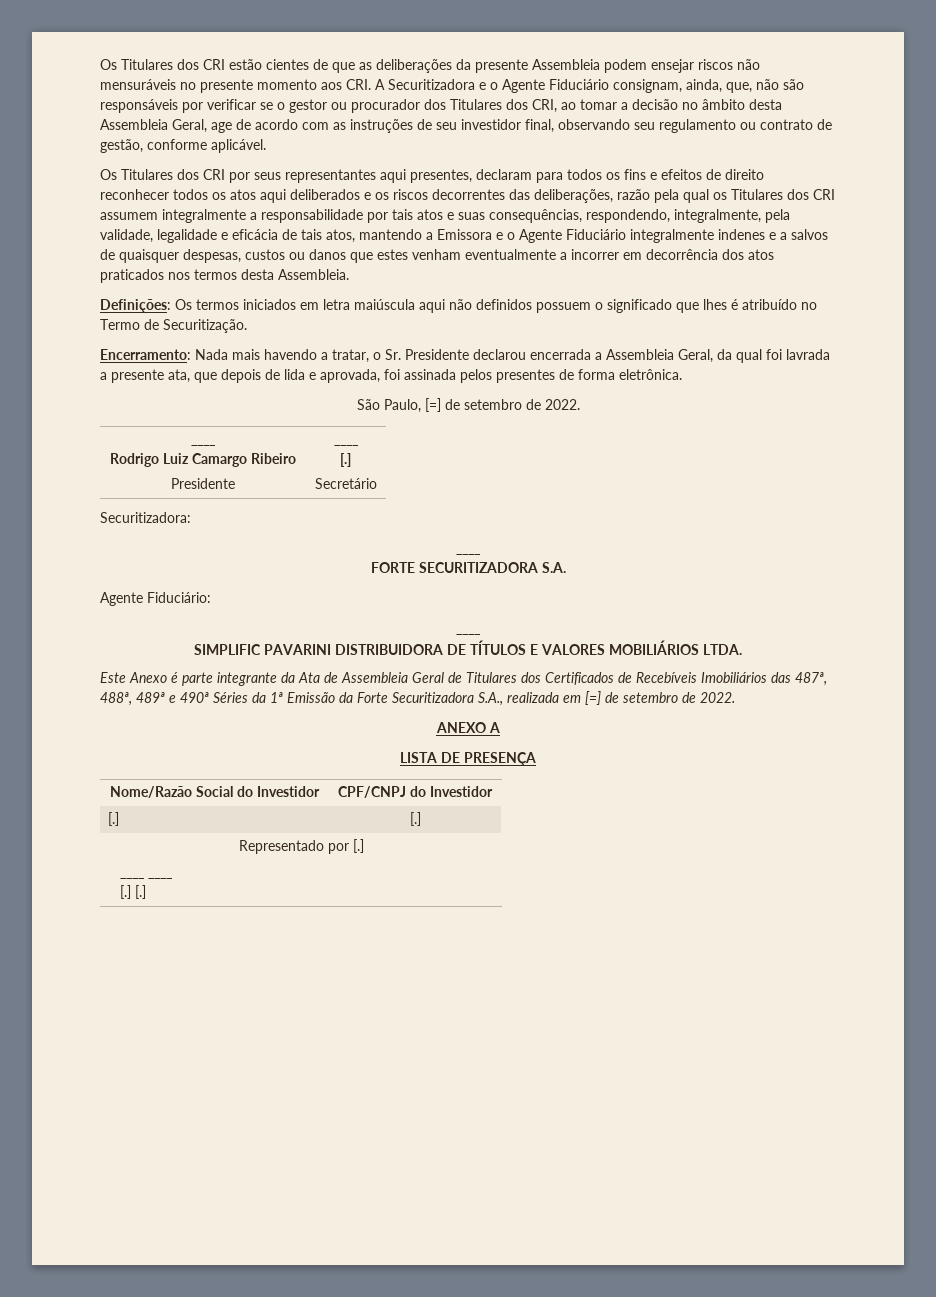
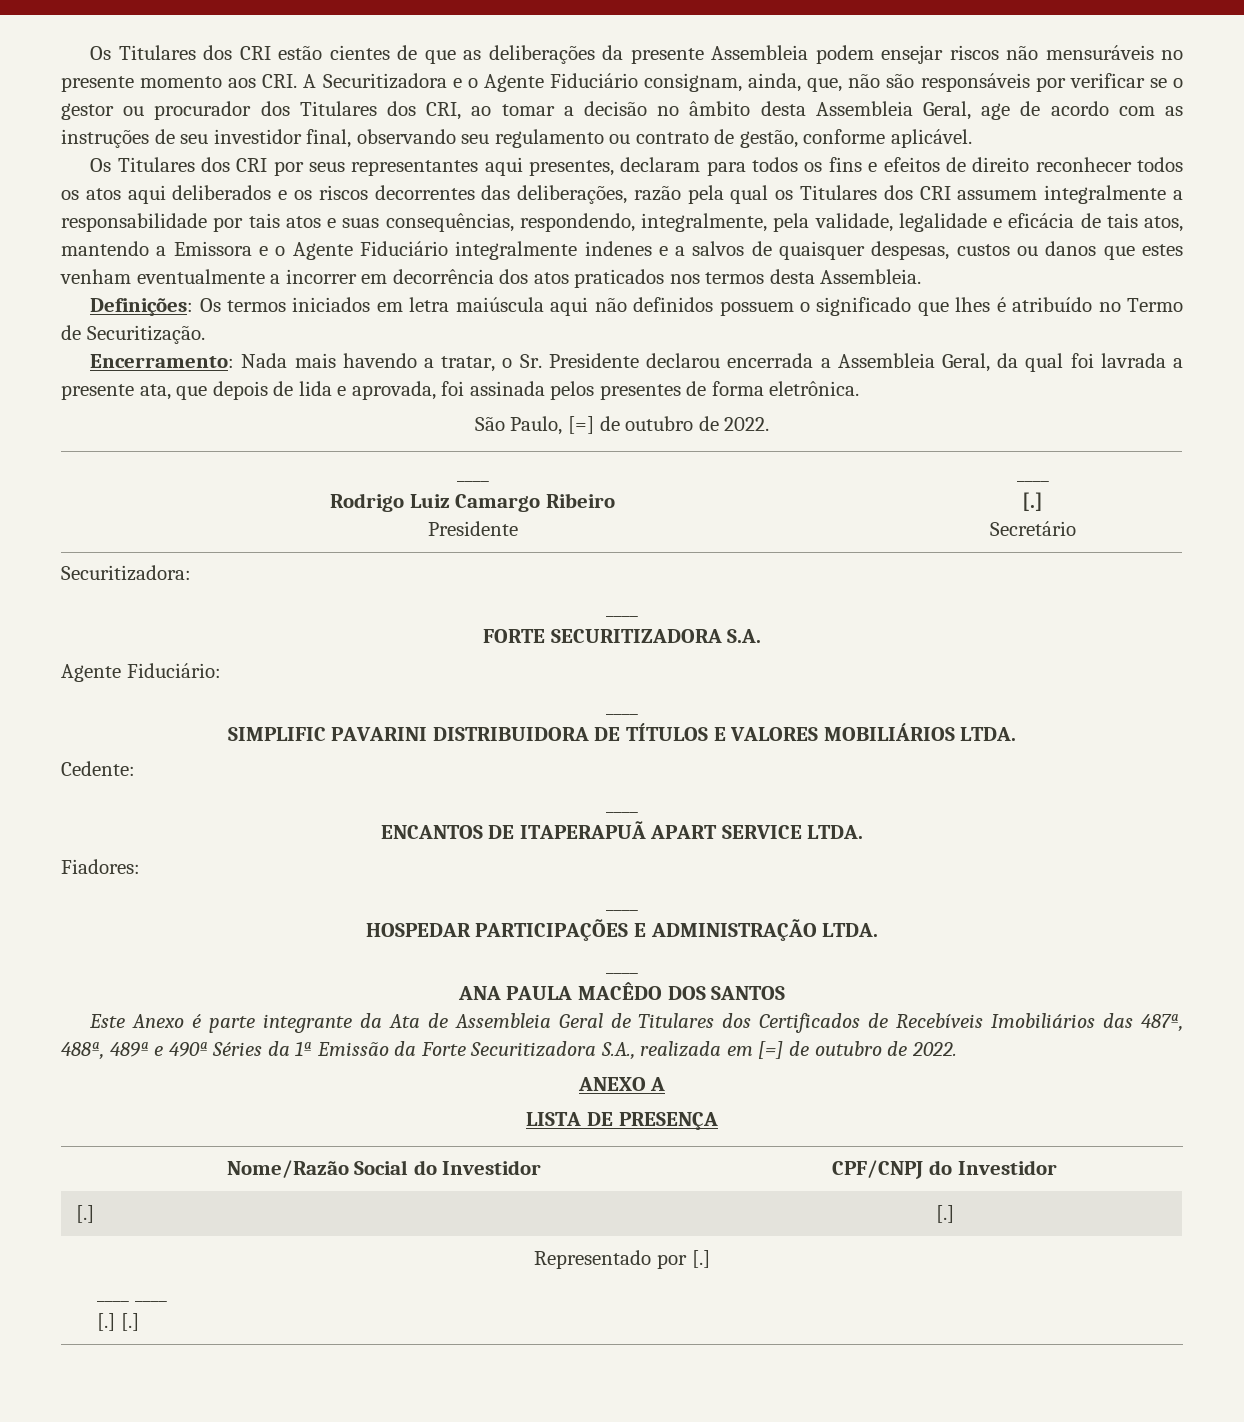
[463,399,522,410] setembro -> [625,416,694,431] outubro
(742, 649) none -> [61,761,135,776] [606,811,638,813] [380,821,864,839] [61,859,140,874] [606,909,638,911] [365,919,879,941] [606,972,638,974] [457,982,786,1000] // Cedente: // ____ // ENCANTOS DE ITAPERAPUÃ APART SERVICE LTDA. // Fiadores: // ____ // HOSPEDAR PARTICIPAÇÕES E ADMINISTRAÇÃO LTDA. // ____ // ANA PAULA MACÊDO DOS SANTOS
[623,692,678,703] setembro -> [814,1041,882,1056] outubro

